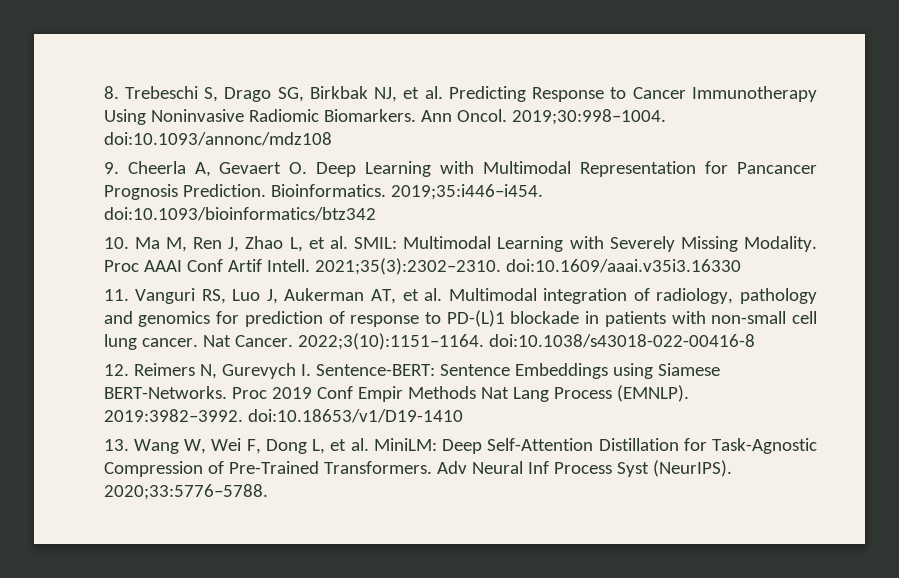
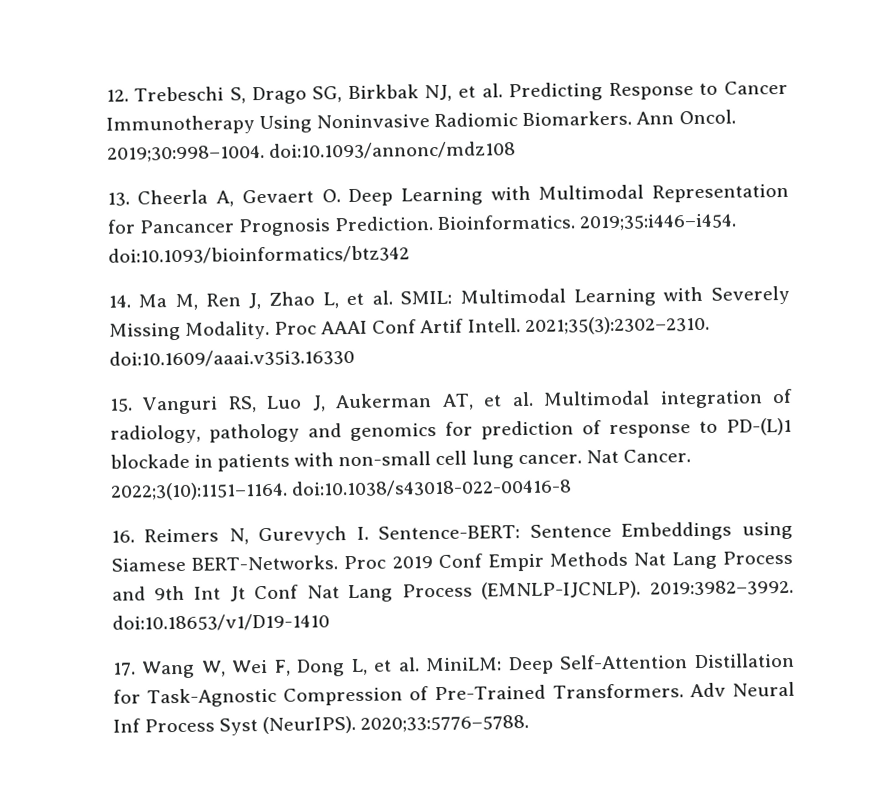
[103,86,119,99] 8. -> [105,89,129,102] 12.
[103,162,119,174] 9. -> [106,192,130,206] 13.
[103,237,129,249] 10. -> [107,294,131,308] 14.
[103,289,129,301] 11. -> [108,398,133,412] 15.
[103,364,129,376] 12. -> [110,530,135,543] 16.
[616,385,689,402] (EMNLP). -> [111,580,642,603] and 9th Int Jt Conf Nat Lang Process (EMNLP-IJCNLP).
[103,439,129,451] 13. -> [111,662,136,676] 17.

